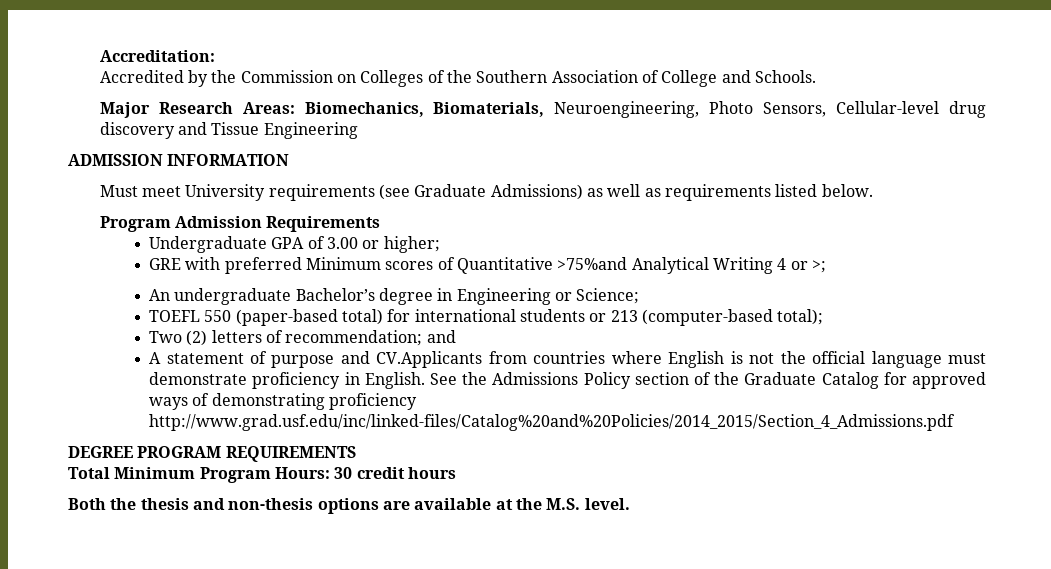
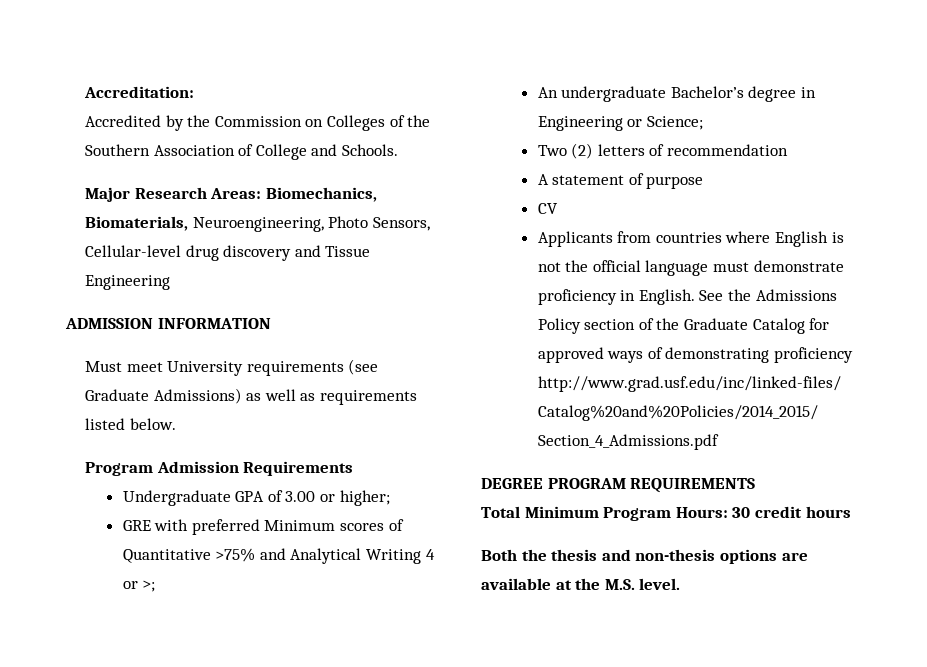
[557,257,628,270] >75%and -> [215,548,286,562] >75% and
[149,309,824,326] // TOEFL 550 (paper-based total) for international students or 213 (computer-based total); -> (703, 123) none
[285,330,456,346] recommendation; and -> [667,144,789,156] recommendation
[340,351,483,368] and CV.Applicants -> [537,203,558,214] [537,231,613,247] // CV // Applicants

